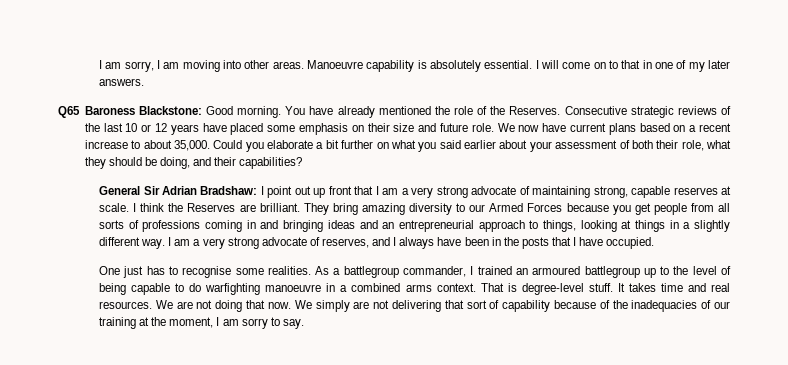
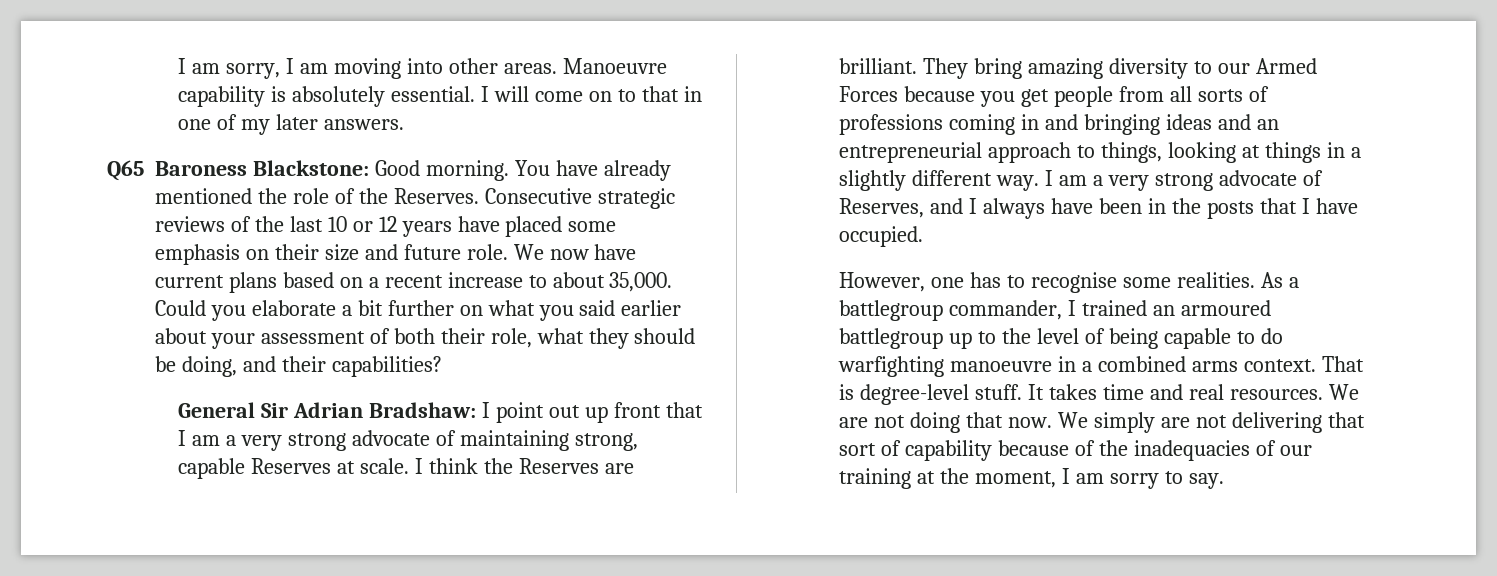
[673,187,718,195] reserves -> [251,458,332,474] Reserves
[322,238,370,248] reserves, -> [839,198,925,218] Reserves,
[99,266,144,278] One just -> [839,272,965,292] However, one

